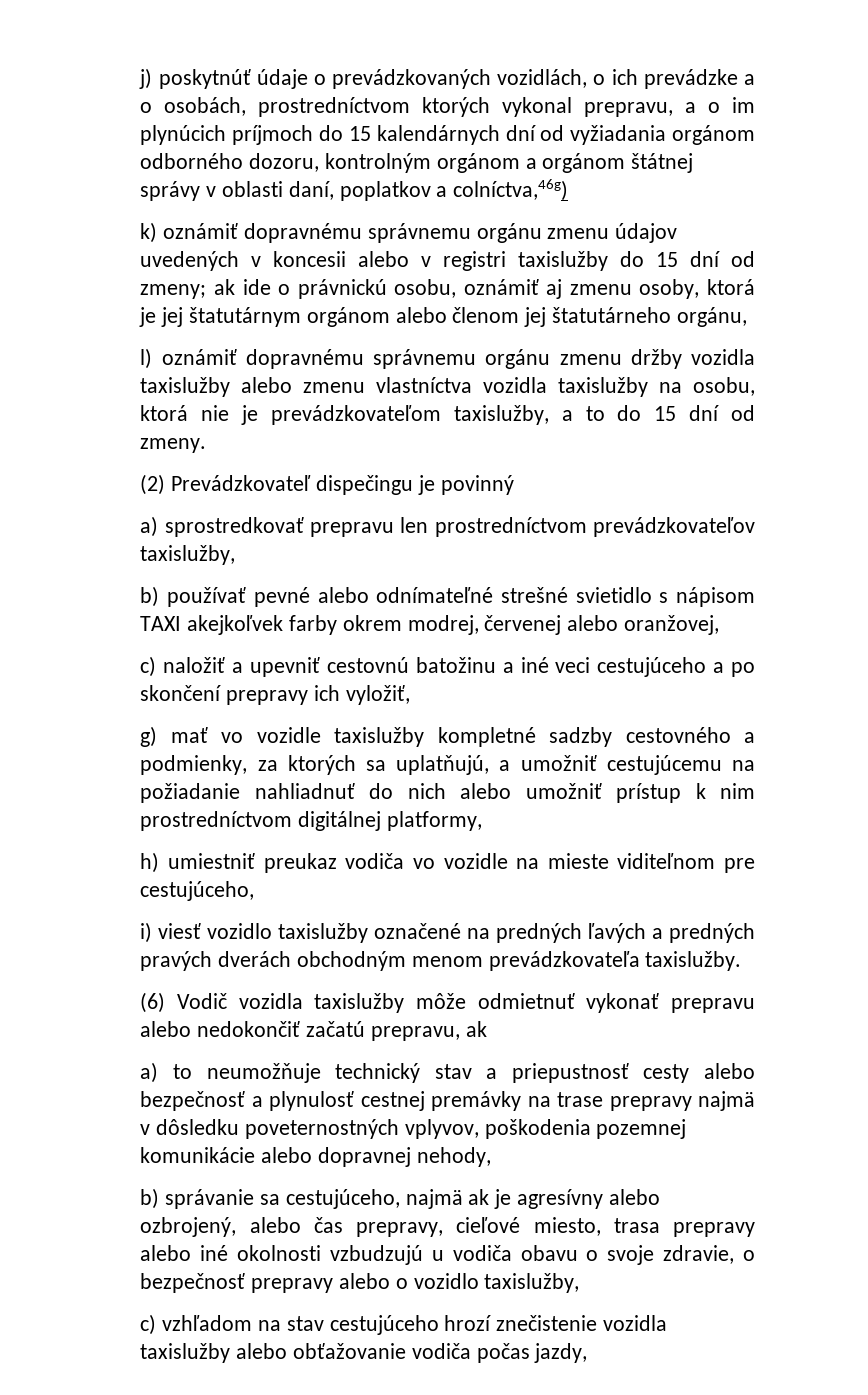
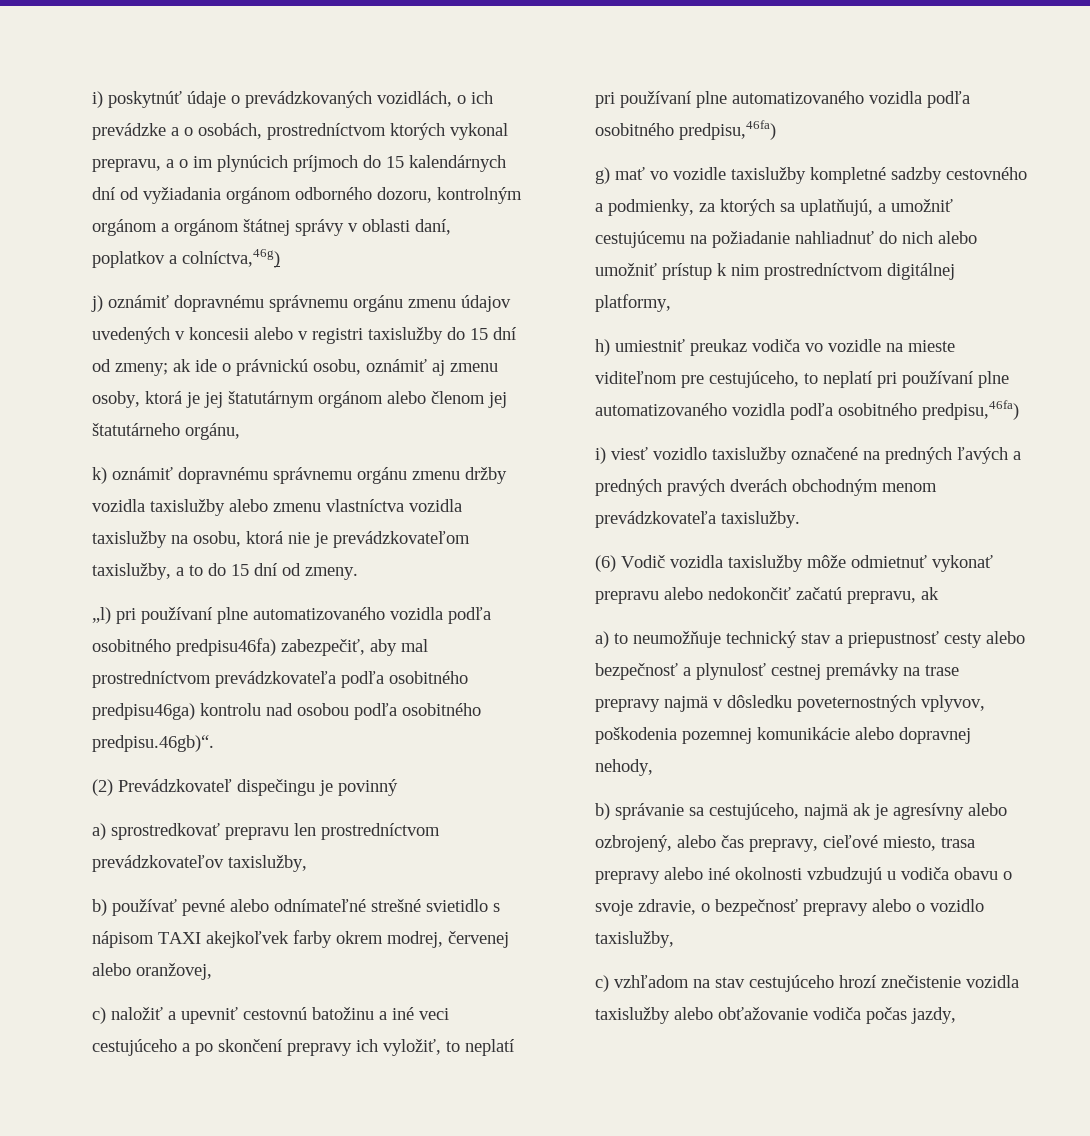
[139,68,153,89] j) -> [92,91,104,108] i)
[140,222,158,243] k) -> [91,295,104,312] j)
[140,348,153,369] l) -> [92,467,108,484] k)
(207, 445) none -> [92,607,492,624] [92,638,429,656] [92,671,469,688] [92,703,482,720] [92,735,215,752] // „l) pri používaní plne automatizovaného vozidla podľa osobitného predpisu46fa) zabezpečiť, aby mal prostredníctvom prevádzkovateľa podľa osobitného predpisu46ga) kontrolu nad osobou podľa osobitného predpisu.46gb)“.
(410, 695) none -> [446,1039,515,1056] [595,91,971,108] [595,120,777,140] to neplatí pri používaní plne automatizovaného vozidla podľa osobitného predpisu,46fa)
(255, 891) none -> [804,371,1010,388] [595,400,1020,420] to neplatí pri používaní plne automatizovaného vozidla podľa osobitného predpisu,46fa)

